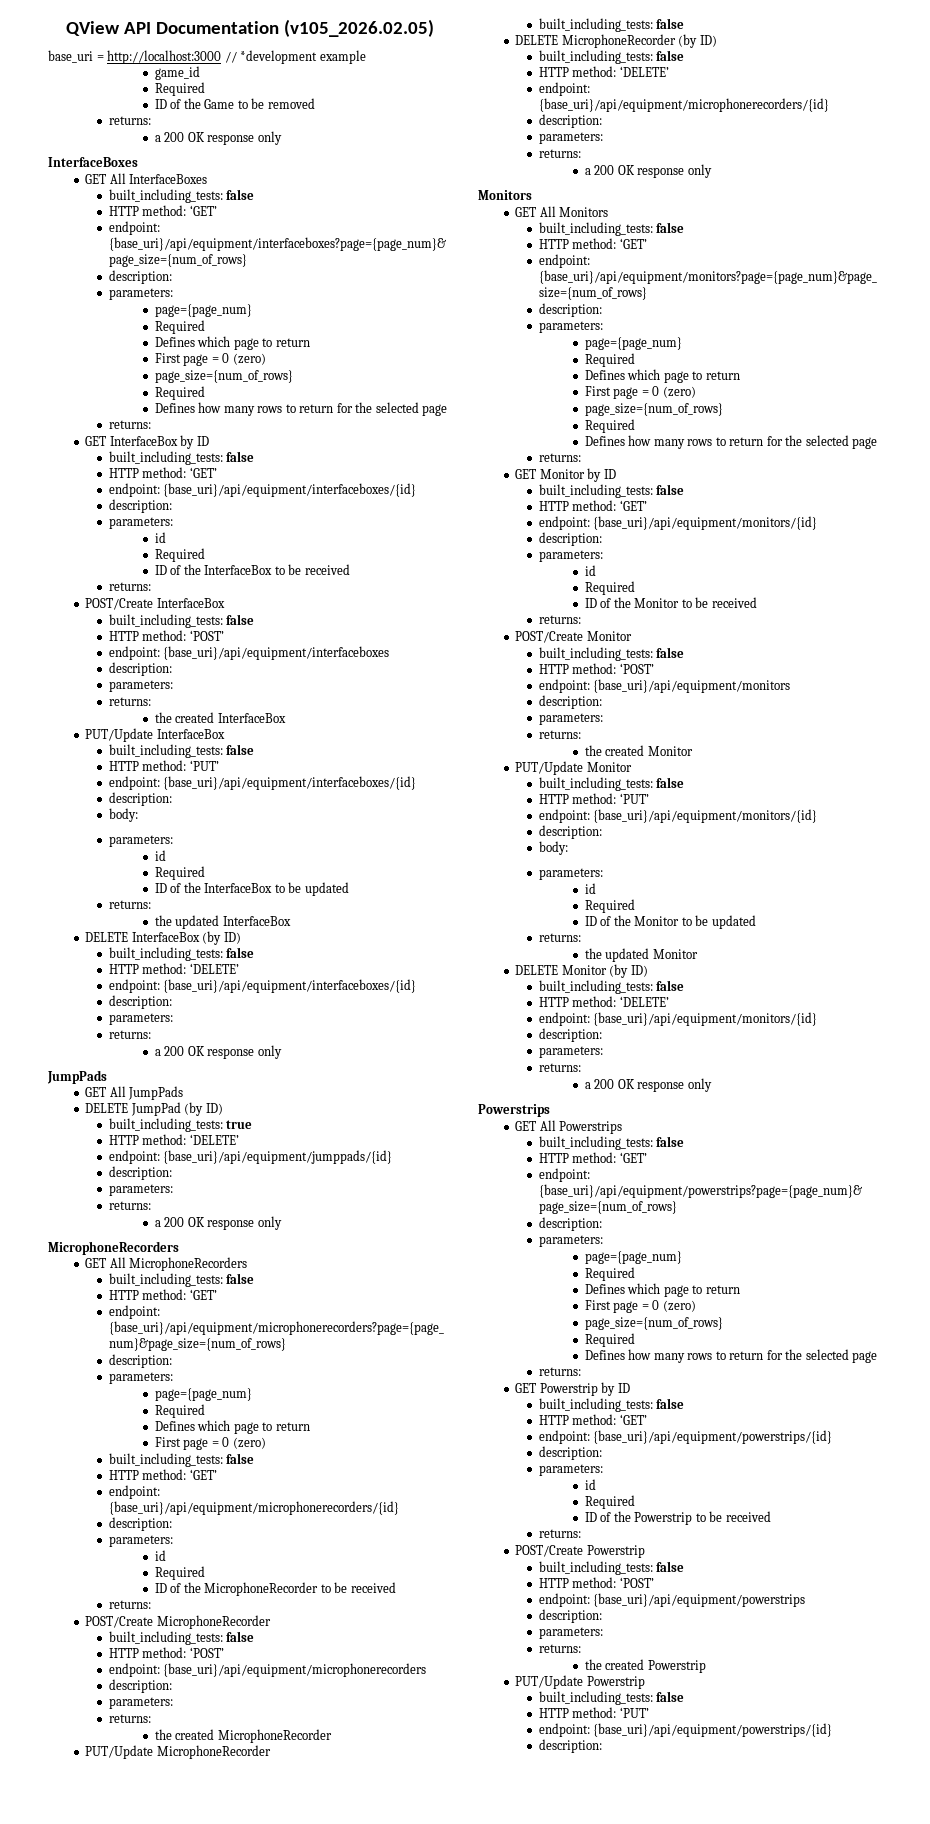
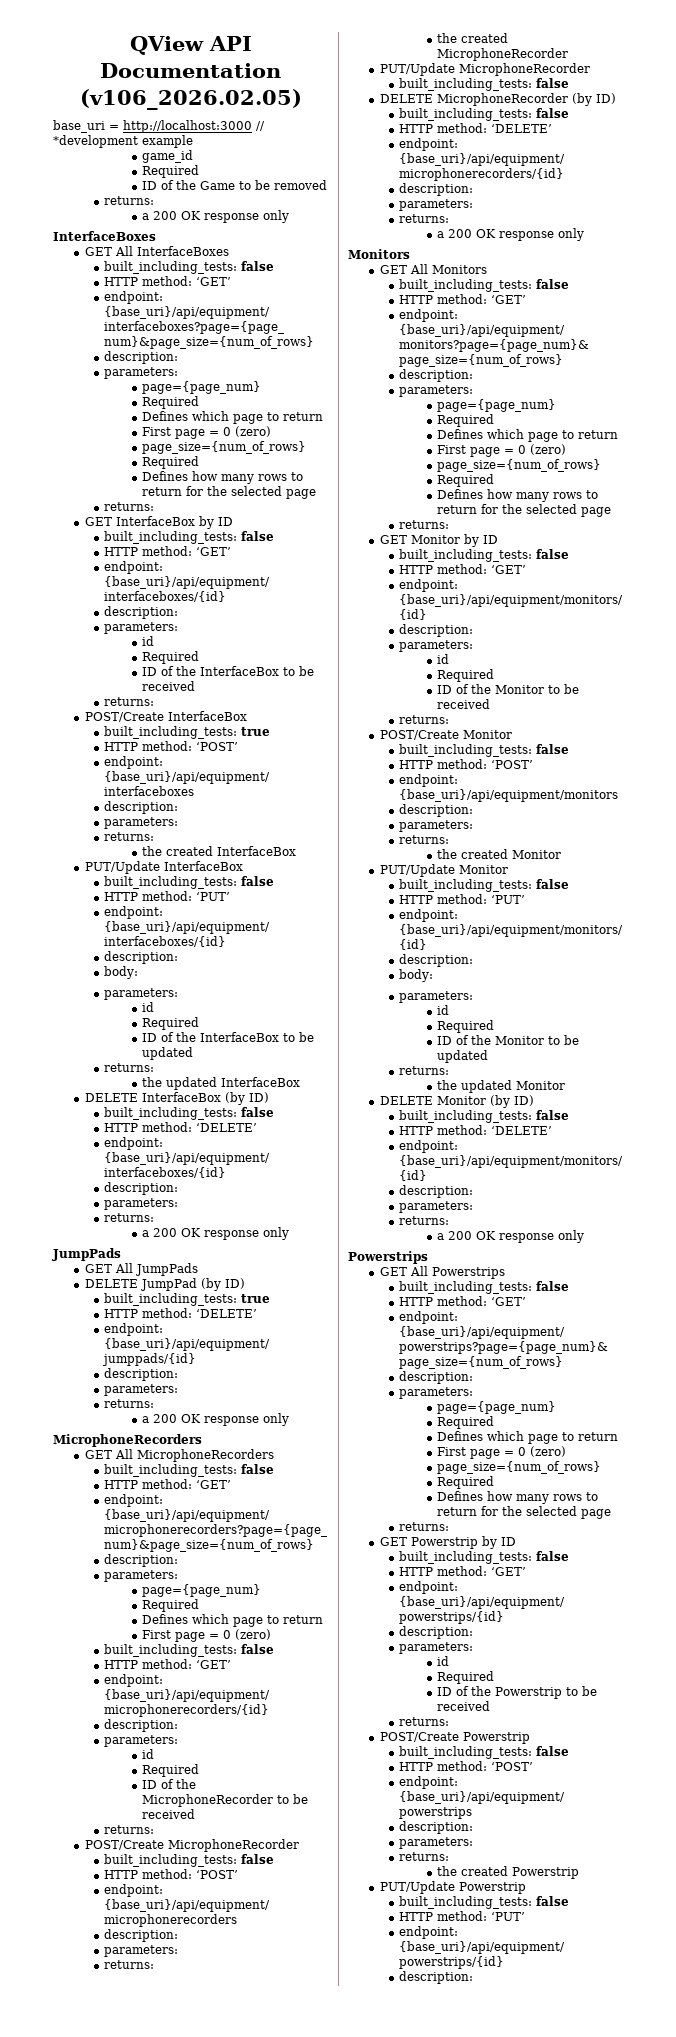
[283,19,434,37] (v105_2026.02.05) -> [79,89,302,110] (v106_2026.02.05)
[226,614,255,625] false -> [241,727,271,736] true

